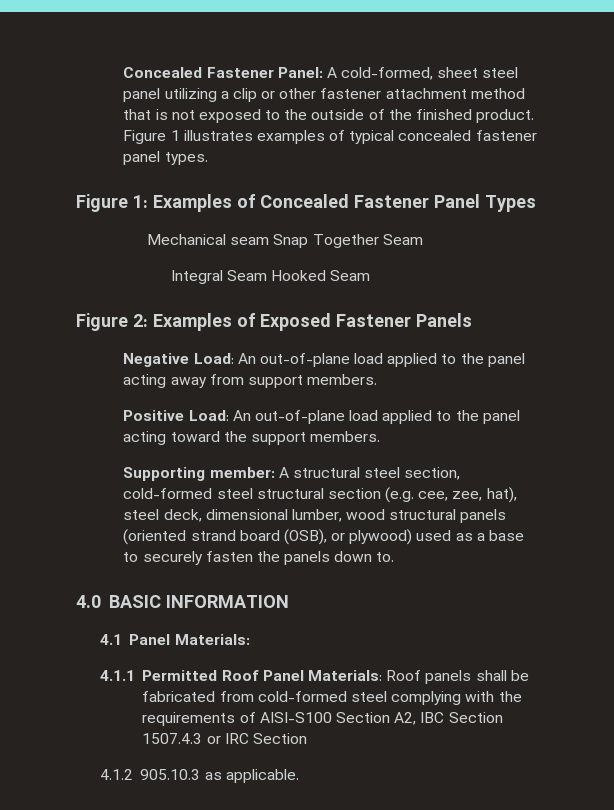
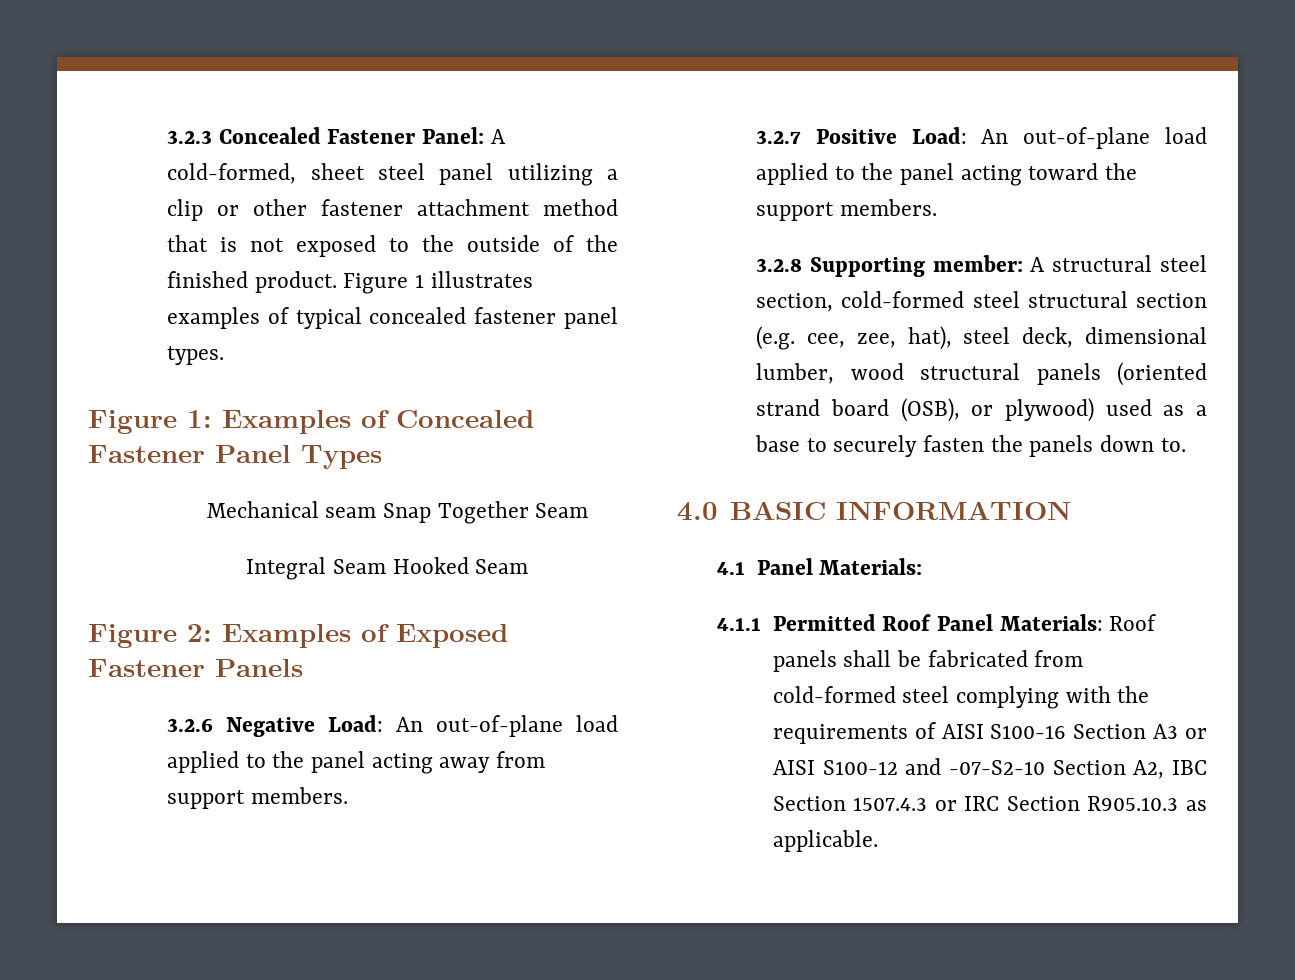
(123, 72) none -> [167,130,213,144] 3.2.3
(472, 320) none -> [167,718,214,732] 3.2.6
(378, 379) none -> [756,130,802,144] 3.2.7
(381, 436) none -> [756,258,803,272] 3.2.8
[259,712,332,723] AISI-S100 -> [941,724,1207,739] [772,758,1045,775] AISI S100-16 Section A3 or AISI S100-12 and -07-S2-10
[99,769,201,780] // 4.1.2 905.10.3 -> [1087,796,1179,811] R905.10.3

